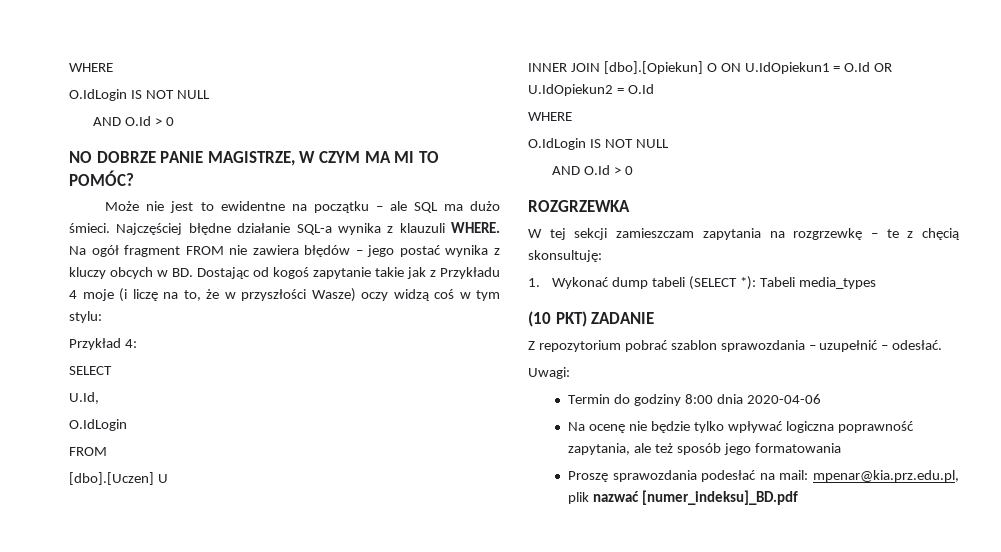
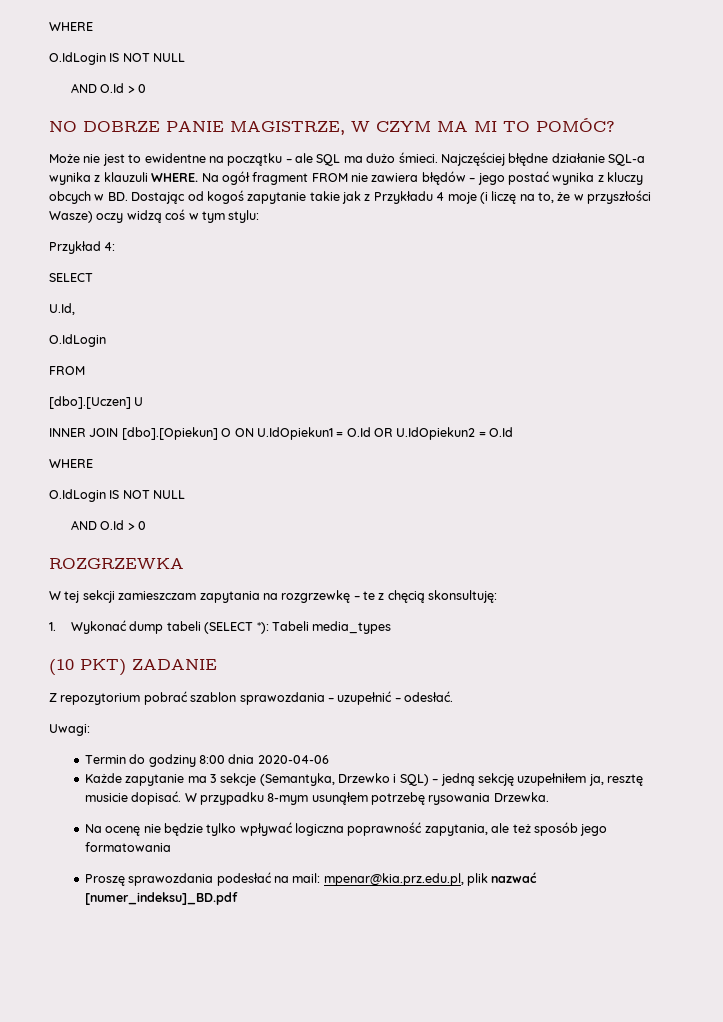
(821, 399) none -> [84,773,644,786] [84,791,549,805] // Każde zapytanie ma 3 sekcje (Semantyka, Drzewko i SQL) – jedną sekcję uzupełniłem ja, resztę musicie dopisać. W przypadku 8-mym usunąłem potrzebę rysowania Drzewka.

